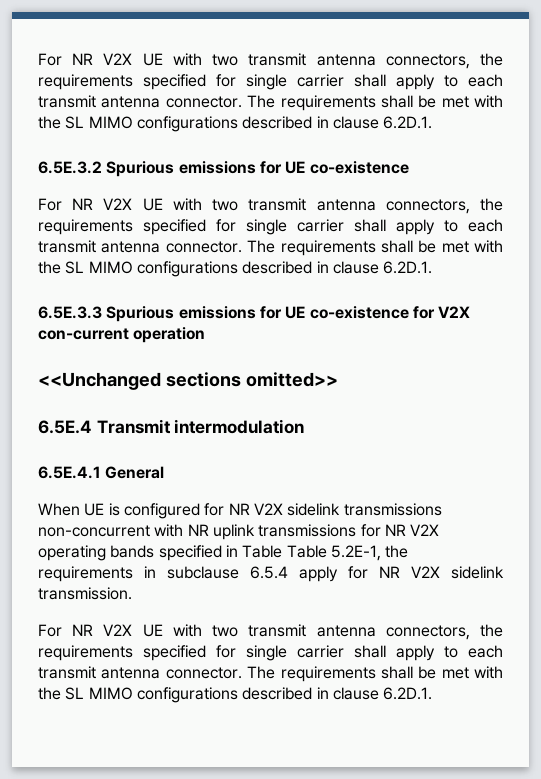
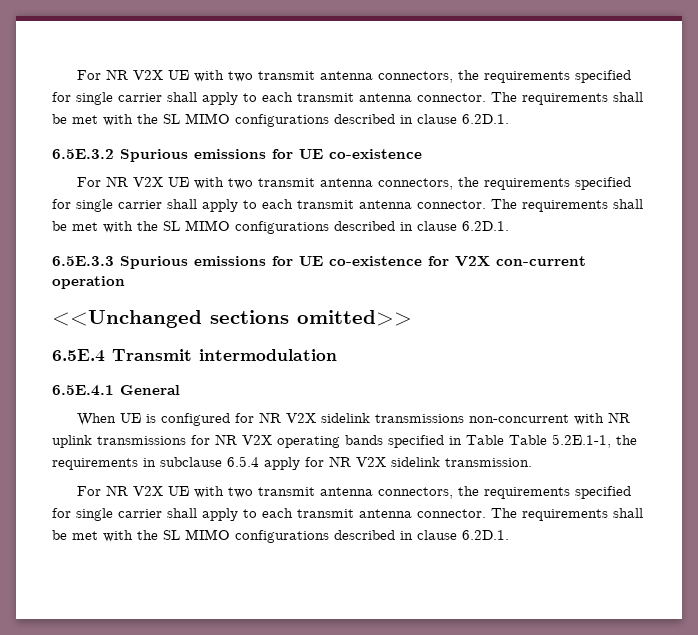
[330,545,381,561] 5.2E-1, -> [552,434,611,448] 5.2E.1-1,

